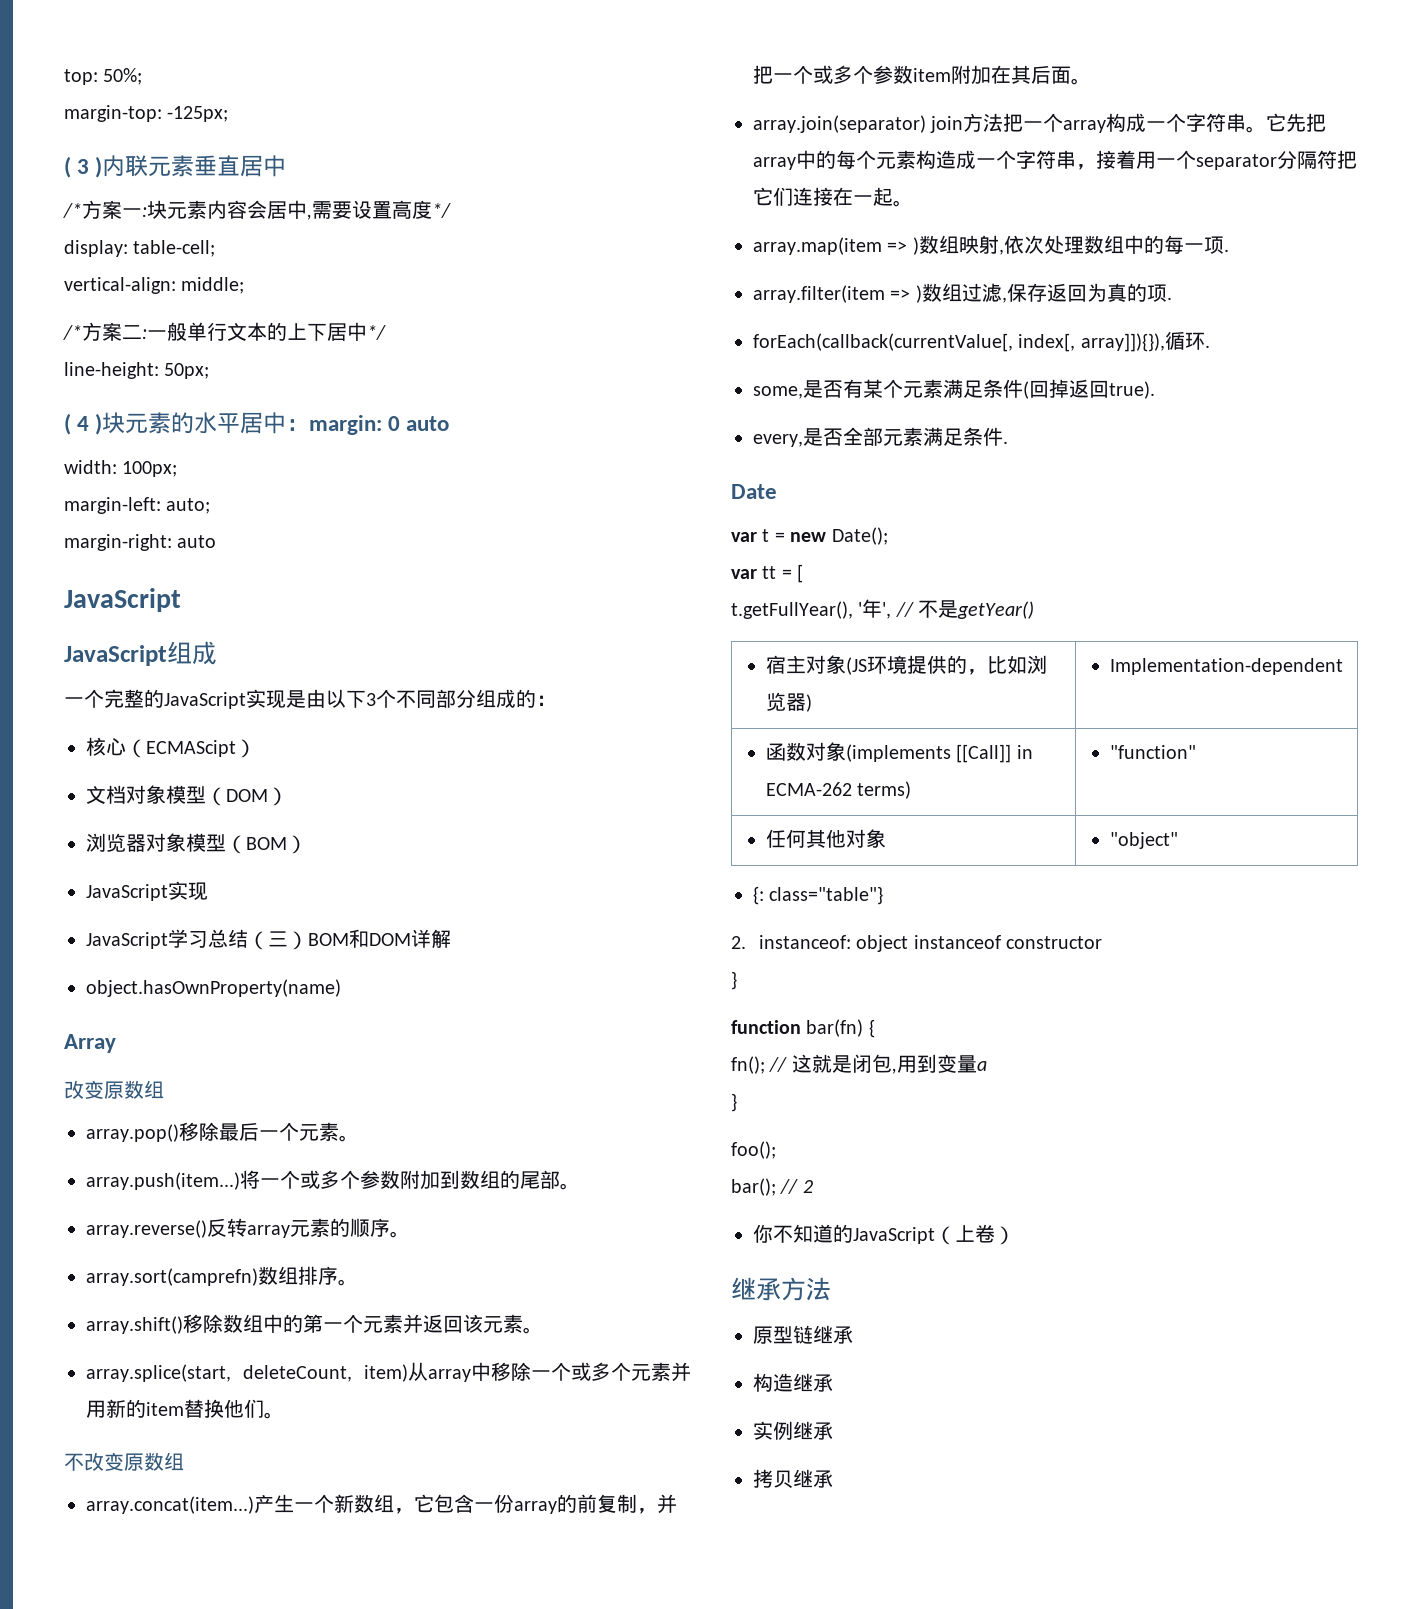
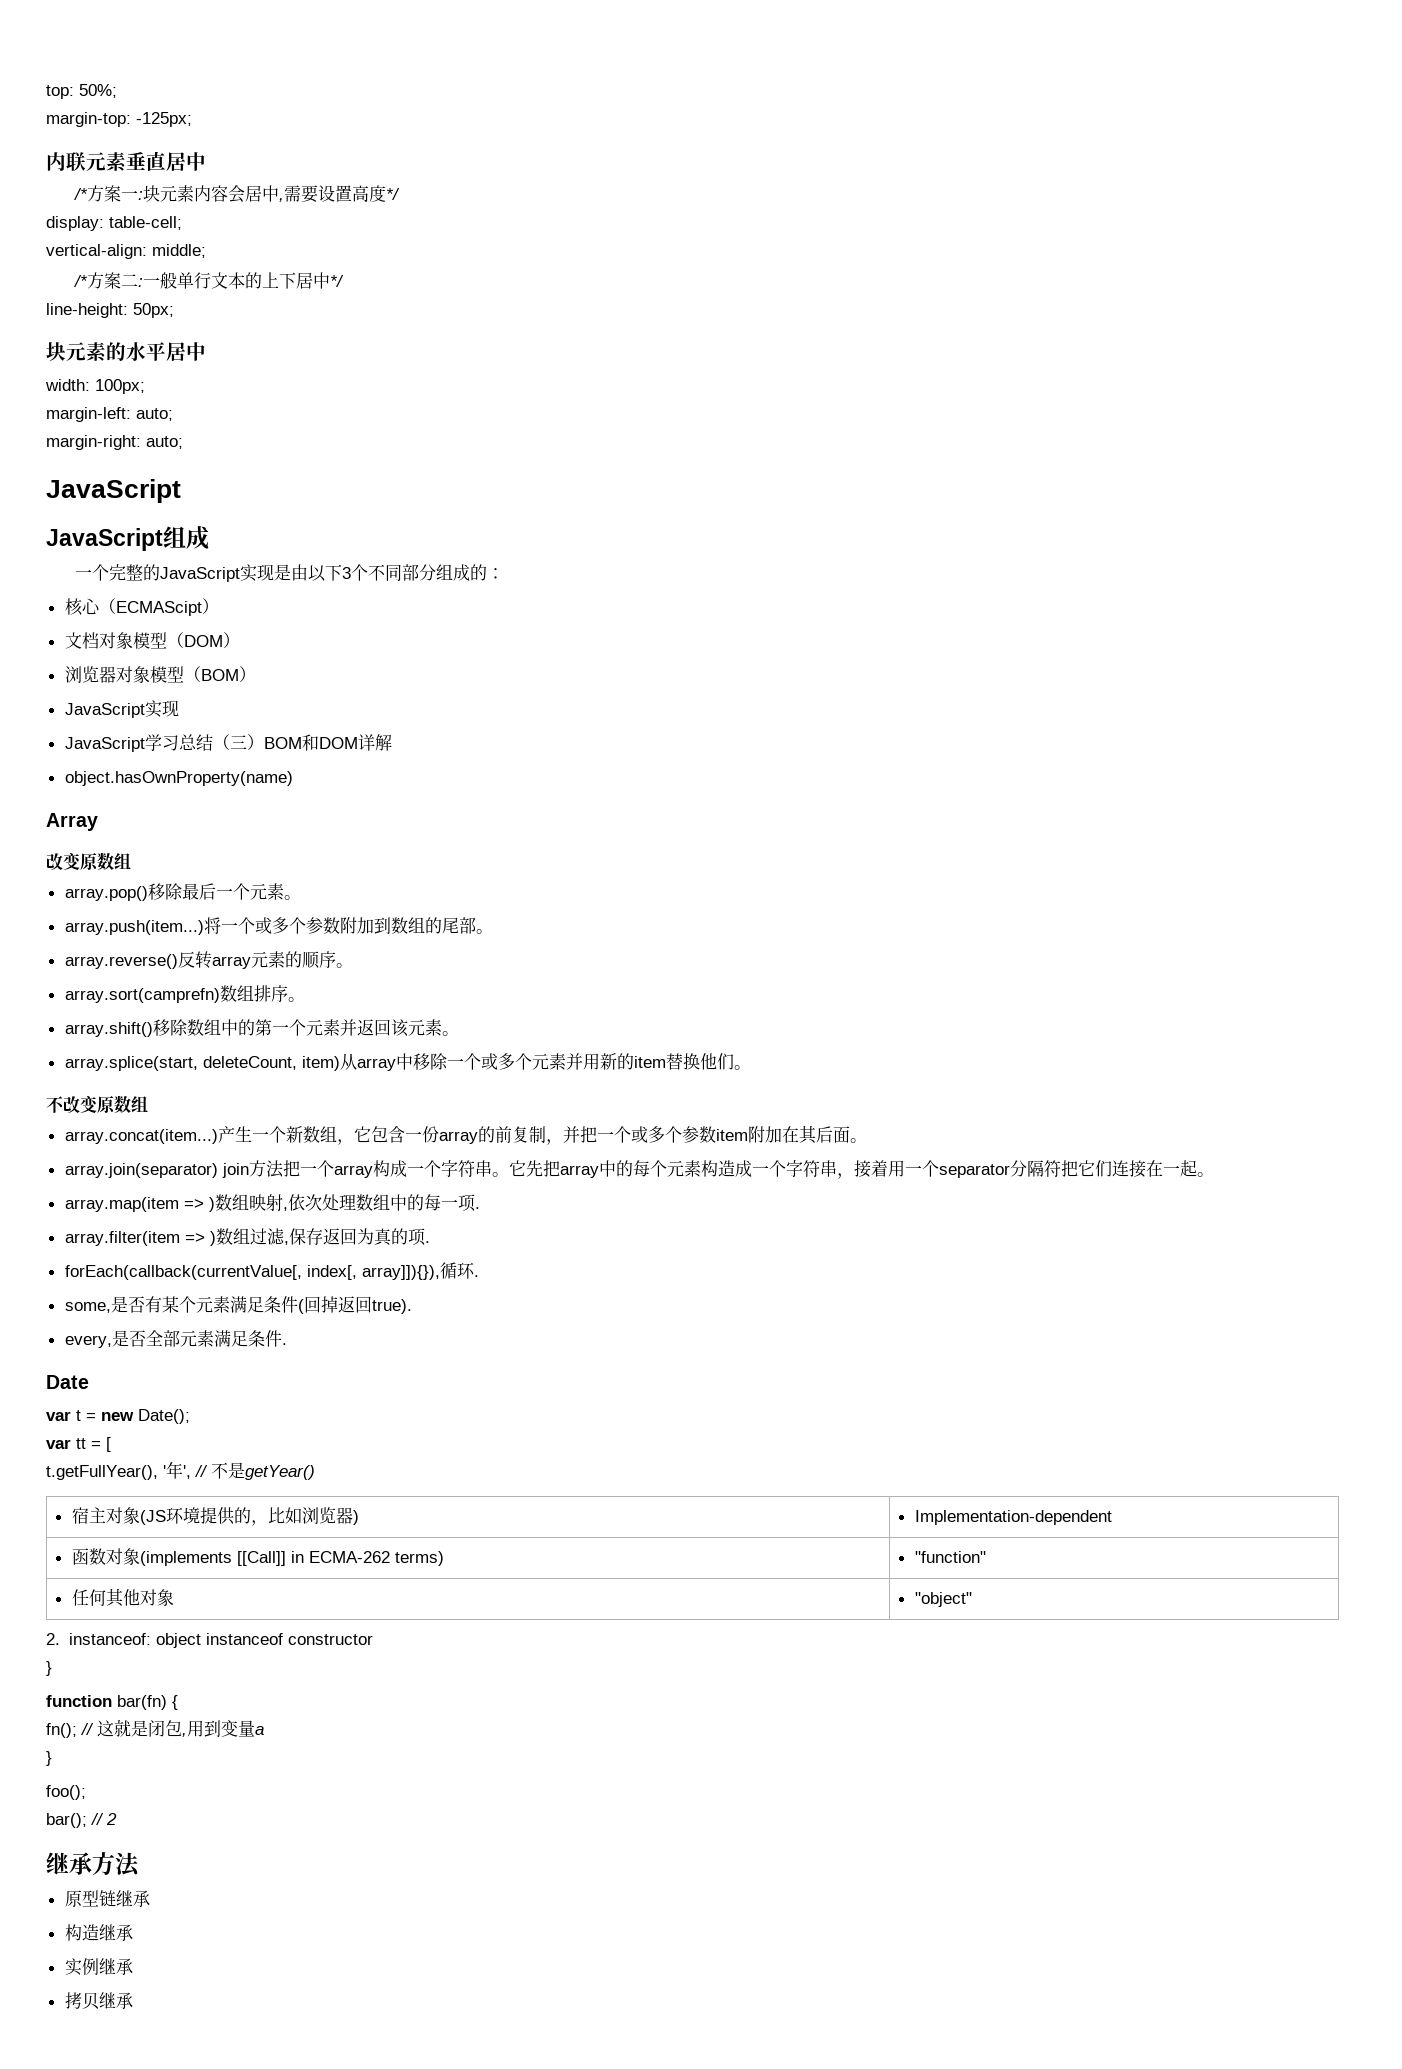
[64,156,103,178] ( 3 ) -> (192, 119) none
[64,413,103,435] ( 4 ) -> (174, 310) none
[286,415,450,435] ：margin: 0 auto -> (206, 351) none
[177,535,217,548] auto -> [146,436,183,449] auto;
[753,886,884,905] // {: class="table"} -> (972, 1599) none
[753,1224,1015,1245] // 你不知道的JavaScript（上卷） -> (117, 1819) none

